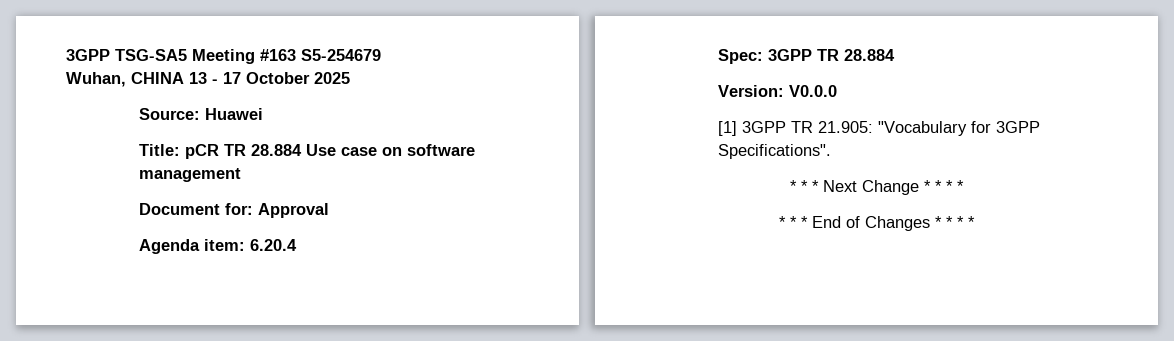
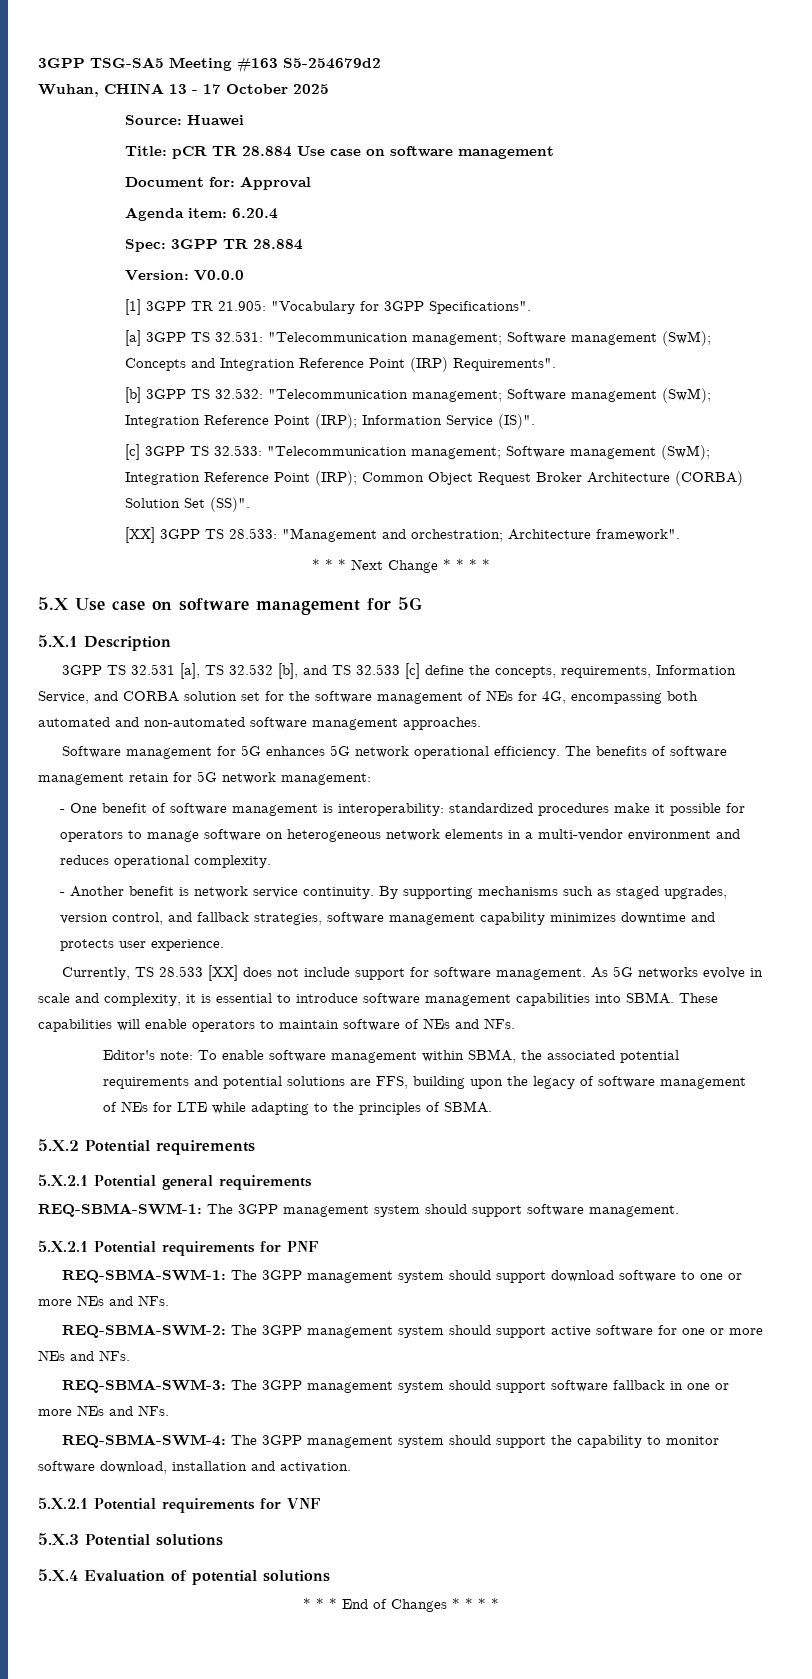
[301,49,381,61] S5-254679 -> [283,58,381,69] S5-254679d2
(832, 151) none -> [124,330,711,346] [124,357,556,372] [124,387,711,403] [124,414,535,429] [124,444,710,460] [124,471,743,486] [124,497,250,512] [124,527,680,543] // [a] 3GPP TS 32.531: "Telecommunication management; Software management (SwM); Concepts and Integration Reference Point (IRP) Requirements". // [b] 3GPP TS 32.532: "Telecommunication management; Software management (SwM); Integration Reference Point (IRP); Information Service (IS)". // [c] 3GPP TS 32.533: "Telecommunication management; Software management (SwM); Integration Reference Point (IRP); Common Object Request Broker Architecture (CORBA) Solution Set (SS)". // [XX] 3GPP TS 28.533: "Management and orchestration; Architecture framework".
(964, 186) none -> [38,597,422,615] [38,635,171,651] [61,663,736,679] [38,690,698,704] [38,717,481,730] [61,745,727,759] [38,771,371,785] [59,803,745,816] [59,829,740,842] [59,855,271,868] [59,886,727,899] [59,912,715,925] [59,939,224,951] [61,965,763,981] [38,992,718,1006] [38,1018,515,1032] [103,1049,680,1063] [103,1076,747,1089] [103,1101,493,1115] [38,1139,255,1155] [38,1174,312,1190] [38,1203,679,1217] [38,1240,318,1256] [61,1269,742,1283] [38,1295,169,1306] [61,1324,763,1338] [38,1350,130,1361] [61,1379,729,1393] [38,1405,169,1416] [61,1434,719,1448] [38,1461,351,1474] [38,1497,320,1513] [38,1533,223,1546] [38,1569,330,1585] // 5.X Use case on software management for 5G // 5.X.1 Description // 3GPP TS 32.531 [a], TS 32.532 [b], and TS 32.533 [c] define the concepts, requirements, Information Service, and CORBA solution set for the software management of NEs for 4G, encompassing both automated and non-automated software management approaches. // Software management for 5G enhances 5G network operational efficiency. The benefits of software management retain for 5G network management: // - One benefit of software management is interoperability: standardized procedures make it possible for operators to manage software on heterogeneous network elements in a multi-vendor environment and reduces operational complexity. // - Another benefit is network service continuity. By supporting mechanisms such as staged upgrades, version control, and fallback strategies, software management capability minimizes downtime and protects user experience. // Currently, TS 28.533 [XX] does not include support for software management. As 5G networks evolve in scale and complexity, it is essential to introduce software management capabilities into SBMA. These capabilities will enable operators to maintain software of NEs and NFs. // Editor's note: To enable software management within SBMA, the associated potential requirements and potential solutions are FFS, building upon the legacy of software management of NEs for LTE while adapting to the principles of SBMA. // 5.X.2 Potential requirements // 5.X.2.1 Potential general requirements // REQ-SBMA-SWM-1: The 3GPP management system should support software management. // 5.X.2.1 Potential requirements for PNF // REQ-SBMA-SWM-1: The 3GPP management system should support download software to one or more NEs and NFs. // REQ-SBMA-SWM-2: The 3GPP management system should support active software for one or more NEs and NFs. // REQ-SBMA-SWM-3: The 3GPP management system should support software fallback in one or more NEs and NFs. // REQ-SBMA-SWM-4: The 3GPP management system should support the capability to monitor software download, installation and activation. // 5.X.2.1 Potential requirements for VNF // 5.X.3 Potential solutions // 5.X.4 Evaluation of potential solutions

